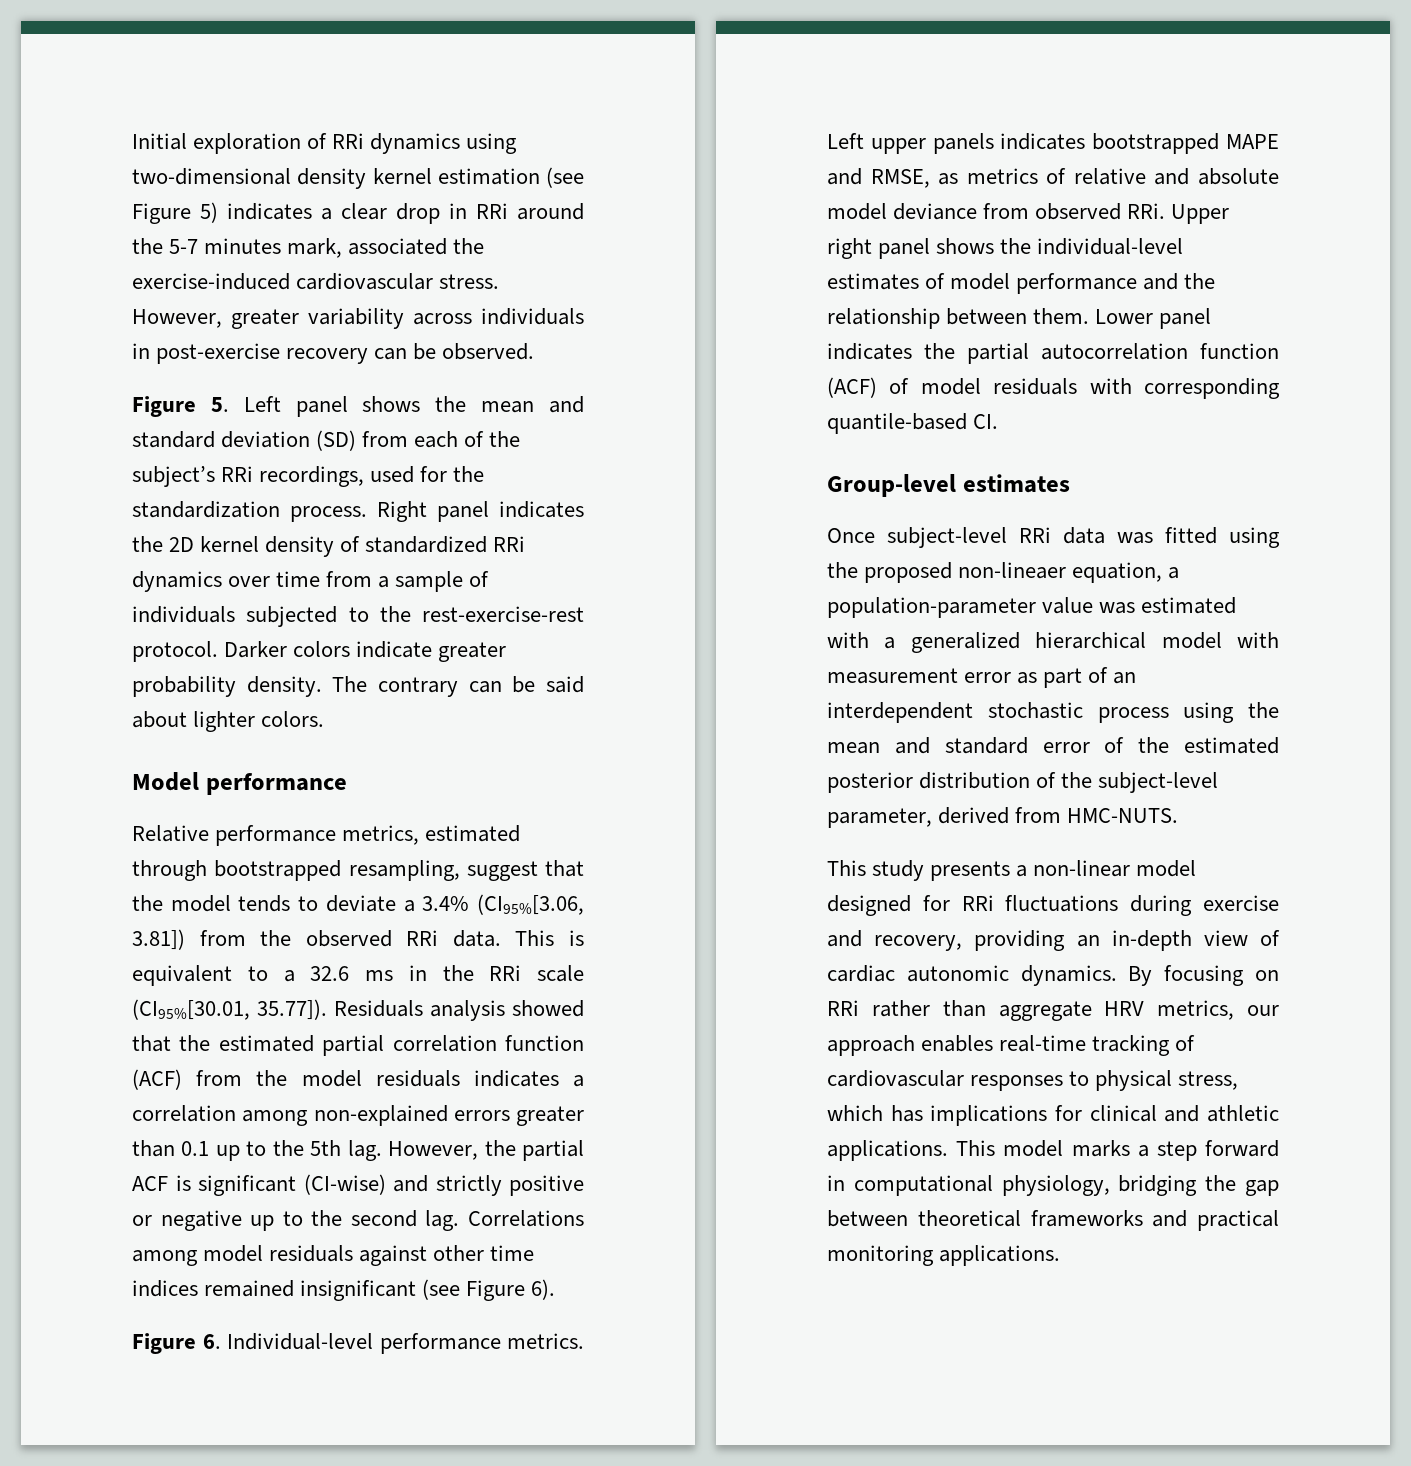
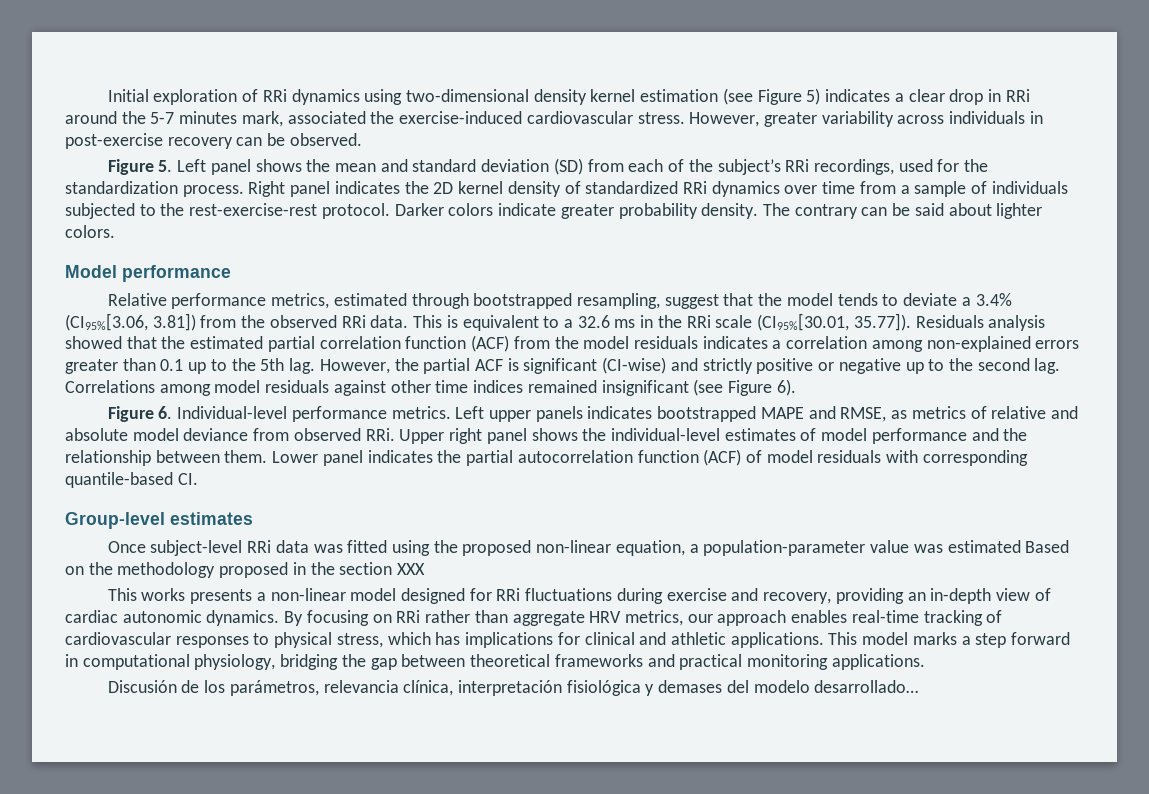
[958,562,1067,579] non-lineaer -> [536,540,612,553] non-linear
[827,632,1279,653] [827,667,1137,688] [827,702,1279,723] [827,737,1279,754] [827,772,1219,793] [827,807,1179,828] [827,860,925,881] with a generalized hierarchical model with measurement error as part of an interdependent stochastic process using the mean and standard error of the estimated posterior distribution of the subject-level parameter, derived from HMC-NUTS. // This study -> [1025,540,1070,553] [65,562,426,578] [107,588,186,601] Based on the methodology proposed in the section XXX // This works
(1061, 1255) none -> [107,680,919,696] // Discusión de los parámetros, relevancia clínica, interpretación fisiológica y demases del modelo desarrollado…

